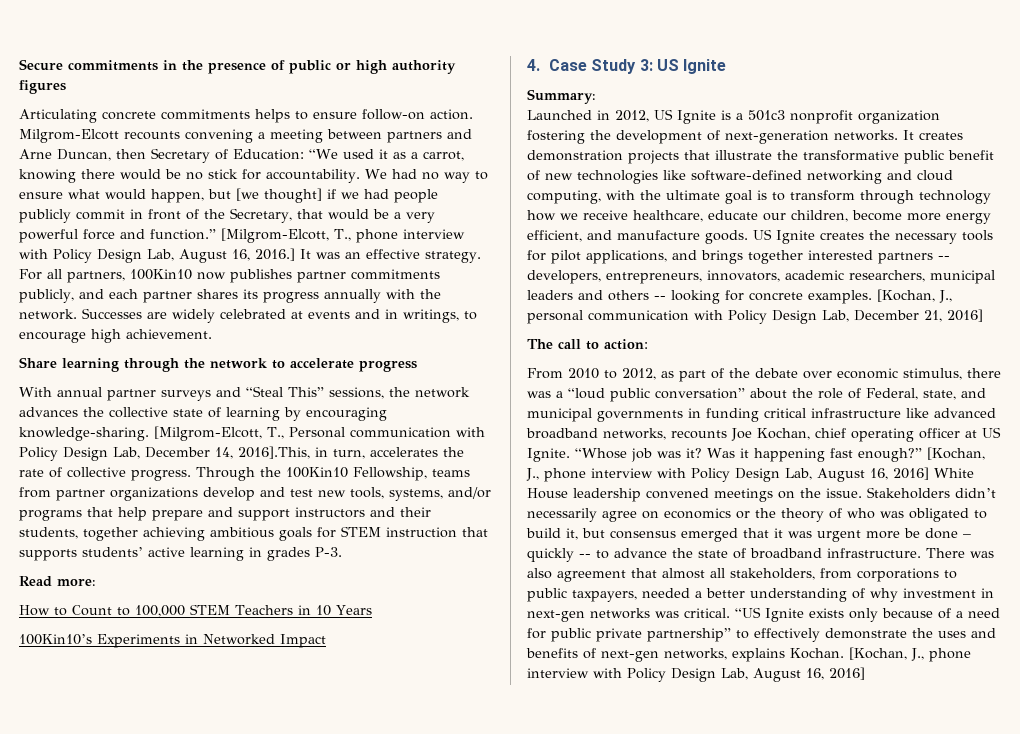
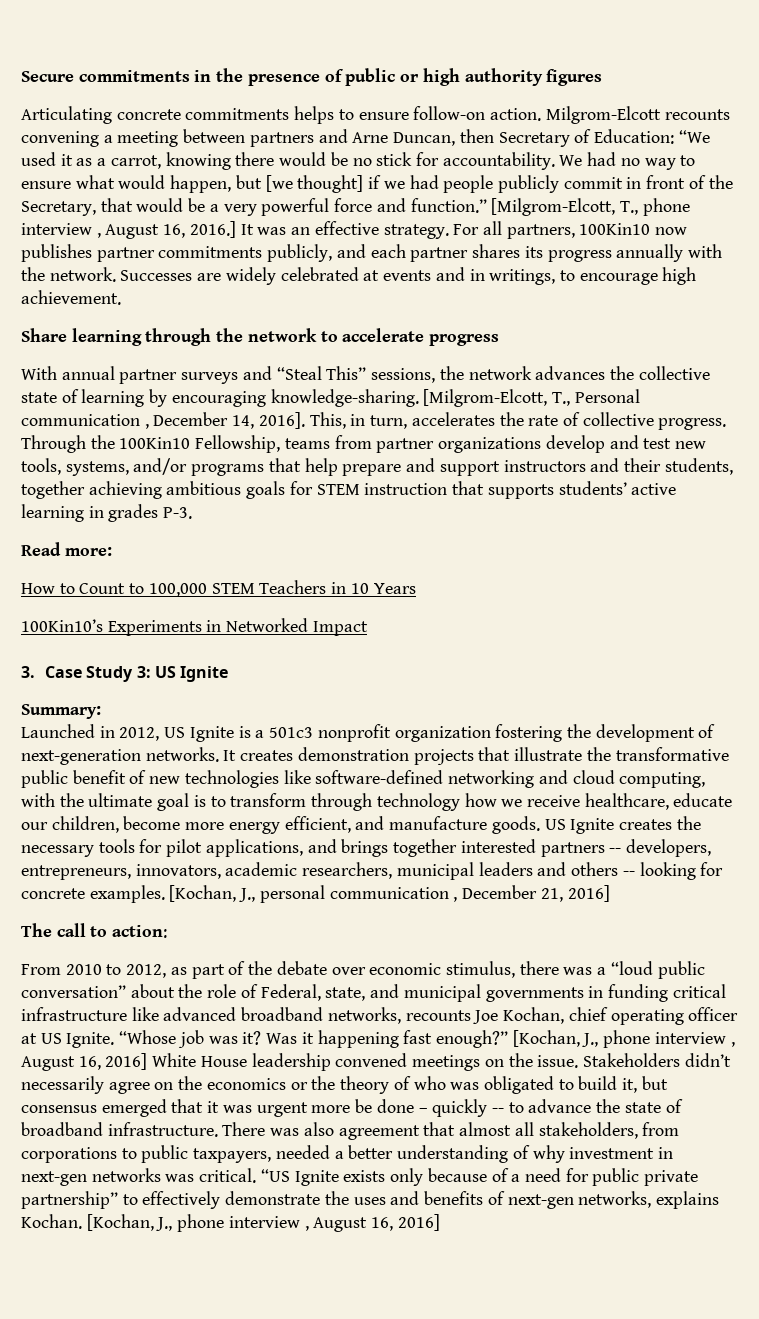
[19,249,174,263] with Policy Design Lab, -> [96,232,101,238] ,
[455,427,485,437] [19,446,310,461] with Policy Design Lab, December 14, 2016].This, -> [144,412,346,429] , December 14, 2016]. This,
[527,59,540,71] 4. -> [21,666,35,678] 3.
[694,310,849,324] with Policy Design Lab, -> [453,896,458,902] ,
[657,468,812,482] with Policy Design Lab, -> [730,1041,735,1047] ,
(659, 515) none -> [178,1076,203,1090] the
[593,668,748,682] with Policy Design Lab, -> [304,1225,309,1231] ,

